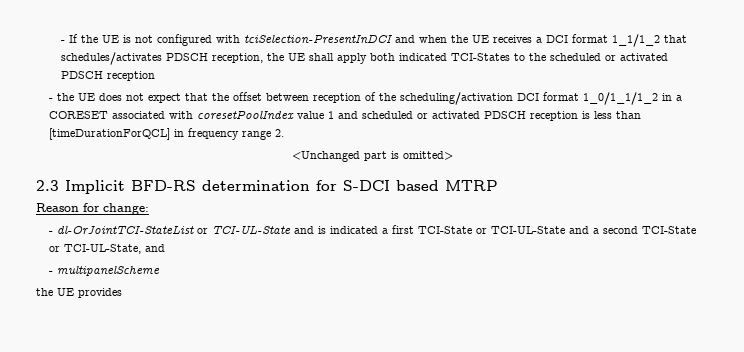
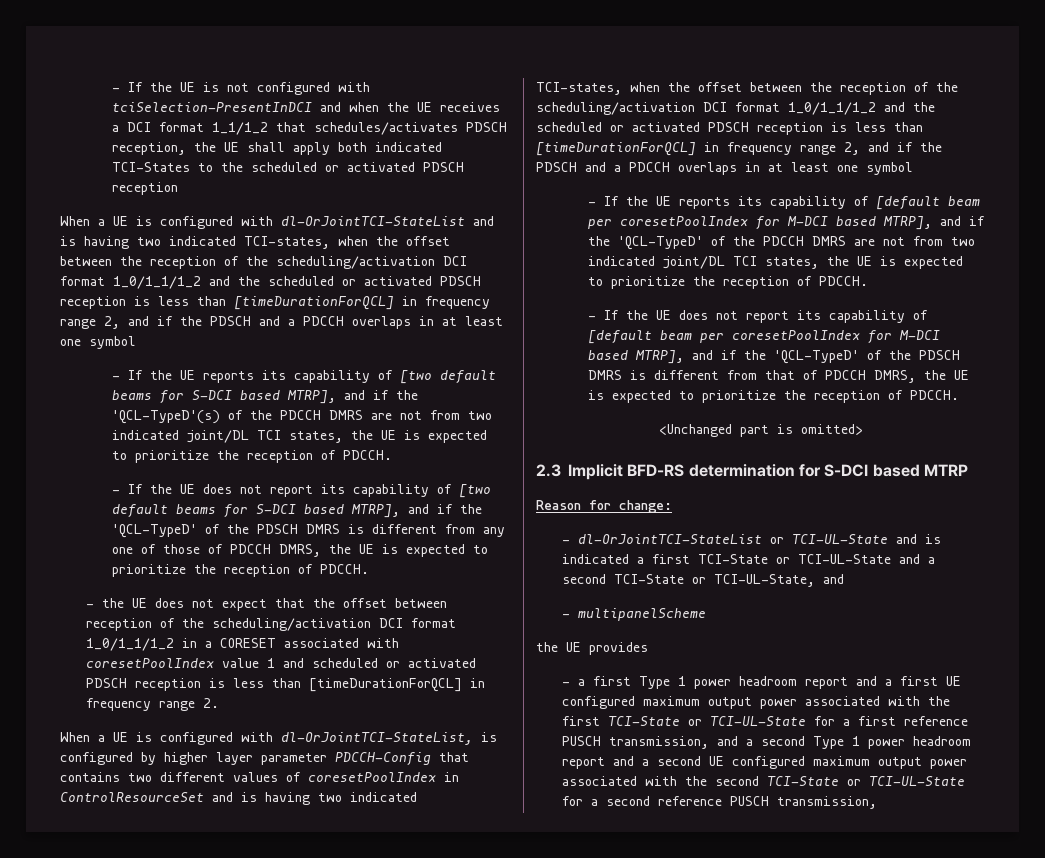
(156, 76) none -> [60,216,494,229] [60,236,450,249] [60,256,467,269] [60,276,481,289] [60,296,490,310] [60,316,503,329] [60,336,136,349] [111,370,496,384] [111,390,418,404] [111,410,492,424] [111,430,487,443] [111,450,392,463] [111,484,491,498] [111,504,482,518] [111,524,505,538] [111,544,488,557] [111,564,369,577] // When a UE is configured with dl-OrJointTCI-StateList and is having two indicated TCI-states, when the offset between the reception of the scheduling/activation DCI format 1_0/1_1/1_2 and the scheduled or activated PDSCH reception is less than [timeDurationForQCL] in frequency range 2, and if the PDSCH and a PDCCH overlaps in at least one symbol // - If the UE reports its capability of [two default beams for S-DCI based MTRP], and if the 'QCL-TypeD'(s) of the PDCCH DMRS are not from two indicated joint/DL TCI states, the UE is expected to prioritize the reception of PDCCH. // - If the UE does not report its capability of [two default beams for S-DCI based MTRP], and if the 'QCL-TypeD' of the PDSCH DMRS is different from any one of those of PDCCH DMRS, the UE is expected to prioritize the reception of PDCCH.
(284, 133) none -> [60,732,497,745] [60,752,469,766] [60,772,459,783] [60,792,417,805] [536,82,958,95] [536,102,935,115] [536,122,923,135] [536,142,942,156] [536,162,913,175] [587,196,980,210] [587,216,985,230] [587,236,975,250] [587,256,963,269] [587,276,868,289] [587,310,928,323] [587,330,940,344] [587,350,960,364] [587,370,969,383] [587,390,959,403] // When a UE is configured with dl-OrJointTCI-StateList, is configured by higher layer parameter PDCCH-Config that contains two different values of coresetPoolIndex in ControlResourceSet and is having two indicated TCI-states, when the offset between the reception of the scheduling/activation DCI format 1_0/1_1/1_2 and the scheduled or activated PDSCH reception is less than [timeDurationForQCL] in frequency range 2, and if the PDSCH and a PDCCH overlaps in at least one symbol // - If the UE reports its capability of [default beam per coresetPoolIndex for M-DCI based MTRP], and if the 'QCL-TypeD' of the PDCCH DMRS are not from two indicated joint/DL TCI states, the UE is expected to prioritize the reception of PDCCH. // - If the UE does not report its capability of [default beam per coresetPoolIndex for M-DCI based MTRP], and if the 'QCL-TypeD' of the PDSCH DMRS is different from that of PDCCH DMRS, the UE is expected to prioritize the reception of PDCCH.
(122, 293) none -> [561,676,961,689] [561,696,950,709] [561,716,968,726] [561,736,971,749] [561,756,967,769] [561,776,965,786] [561,796,877,809] // - a first Type 1 power headroom report and a first UE configured maximum output power associated with the first TCI-State or TCI-UL-State for a first reference PUSCH transmission, and a second Type 1 power headroom report and a second UE configured maximum output power associated with the second TCI-State or TCI-UL-State for a second reference PUSCH transmission,

